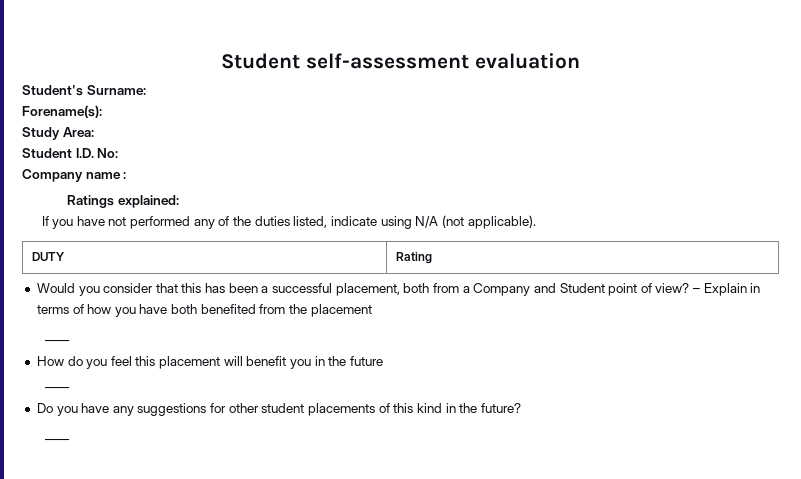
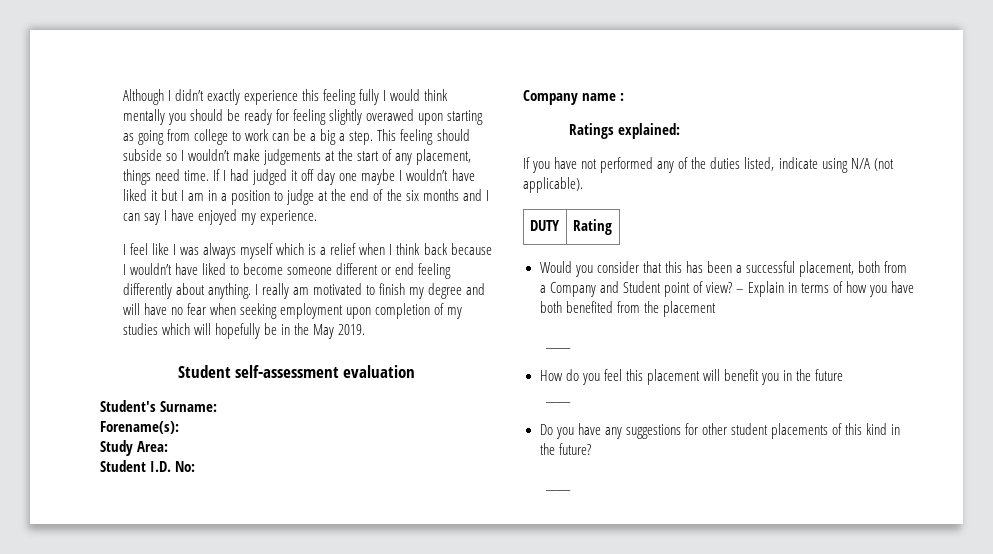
(221, 61) none -> [122,89,449,105] [122,109,484,125] [122,129,470,145] [122,149,472,165] [122,169,475,185] [122,189,489,205] [122,209,318,225] [122,243,492,259] [122,263,452,279] [122,283,486,299] [122,303,463,319] [122,323,366,339] Although I didn’t exactly experience this feeling fully I would think mentally you should be ready for feeling slightly overawed upon starting as going from college to work can be a big a step. This feeling should subside so I wouldn’t make judgements at the start of any placement, things need time. If I had judged it off day one maybe I wouldn’t have liked it but I am in a position to judge at the end of the six months and I can say I have enjoyed my experience. // I feel like I was always myself which is a relief when I think back because I wouldn’t have liked to become someone different or end feeling differently about anything. I really am motivated to finish my degree and will have no fear when seeking employment upon completion of my studies which will hopefully be in the May 2019. //

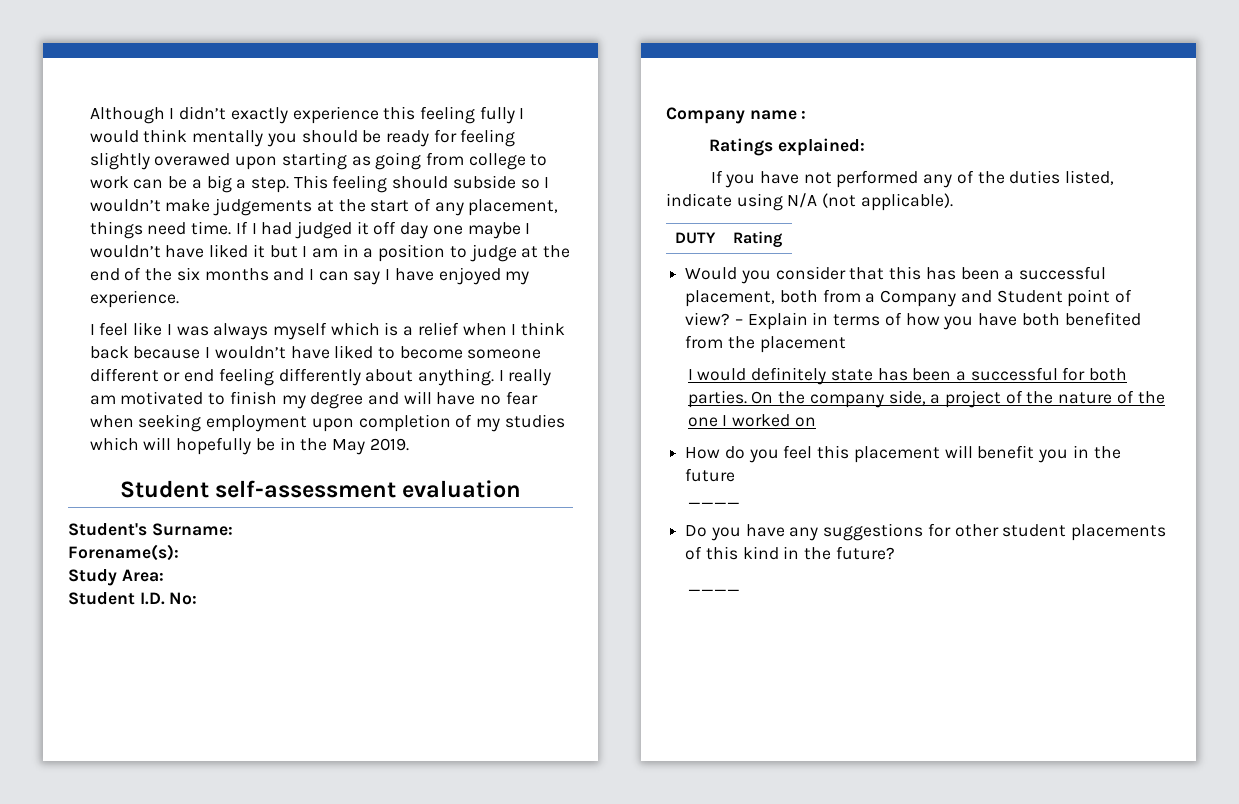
[544,347,571,349] ____ -> [687,367,1128,385] [687,390,1165,408] [687,414,816,427] I would definitely state has been a successful for both parties. On the company side, a project of the nature of the one I worked on

